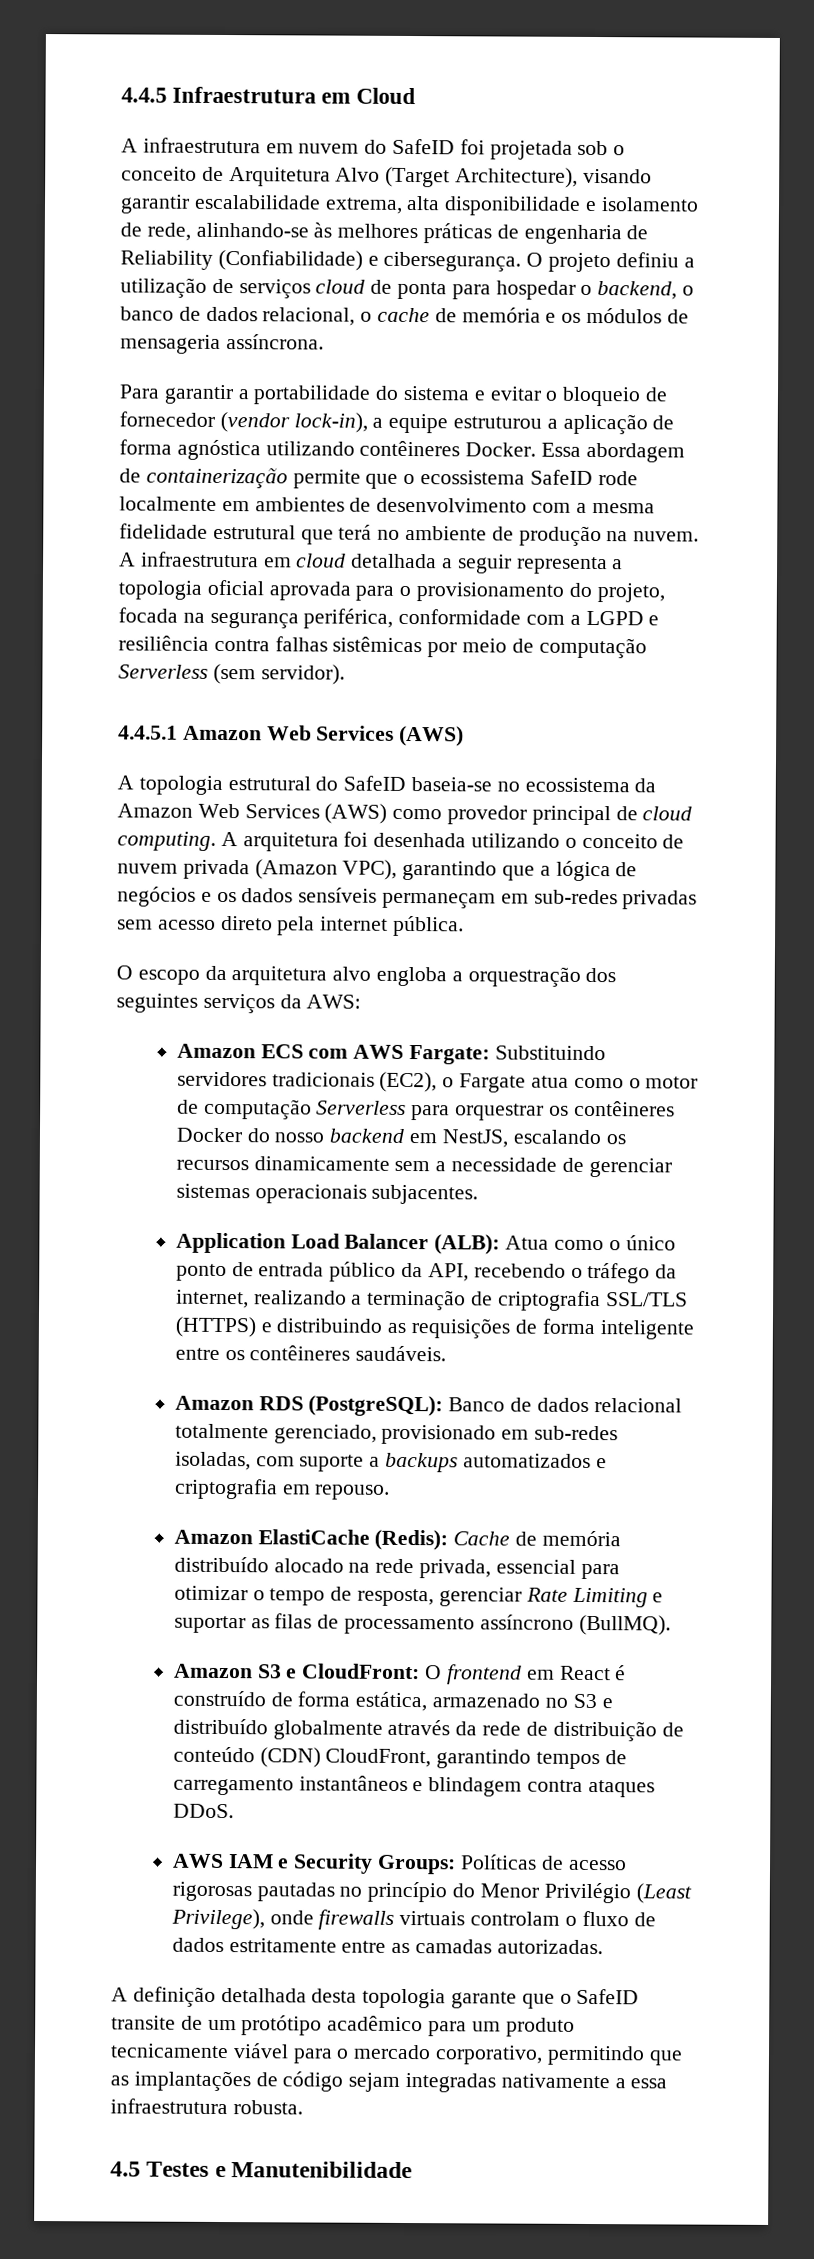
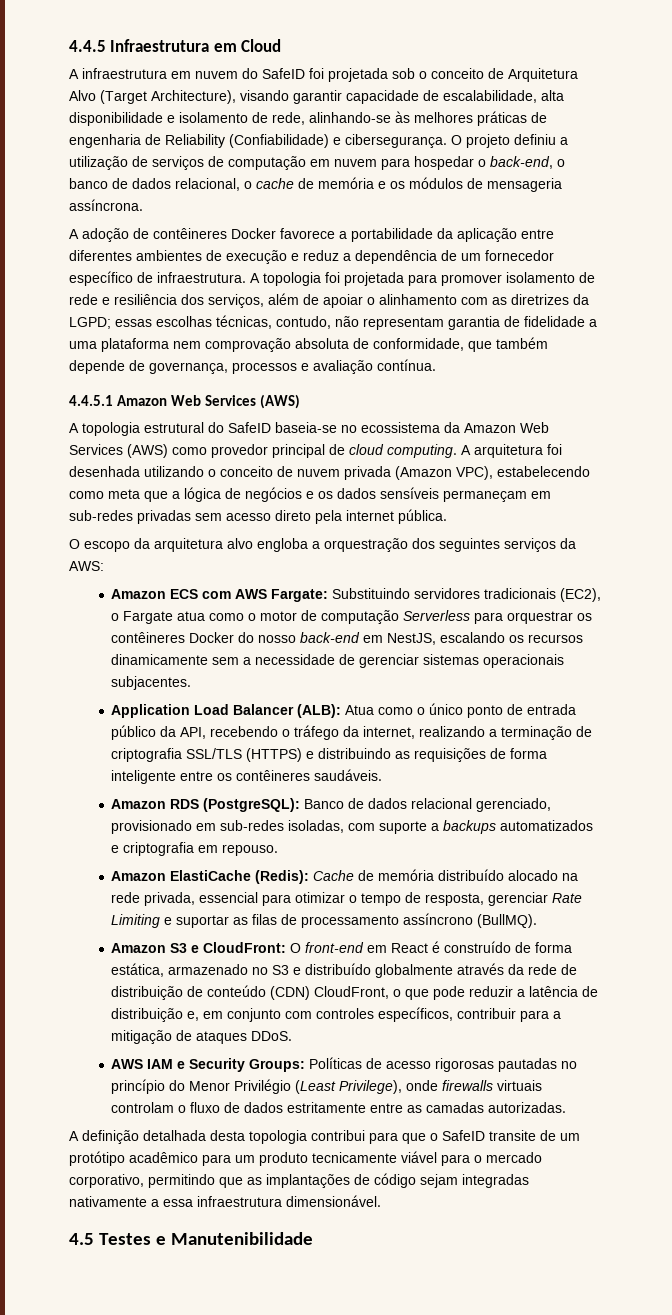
[193,194,403,214] escalabilidade extrema, -> [346,90,537,104] capacidade de escalabilidade,
[315,279,448,300] cloud de ponta -> [208,156,377,170] de computação em nuvem
[597,281,678,300] backend, -> [490,156,553,169] back-end,
[119,384,669,407] [119,411,675,435] [119,439,685,463] [119,467,638,489] [119,496,655,514] [119,523,700,547] [119,551,624,575] [118,579,665,603] [118,607,660,629] [118,635,647,659] [118,663,345,685] Para garantir a portabilidade do sistema e evitar o bloqueio de fornecedor (vendor lock-in), a equipe estruturou a aplicação de forma agnóstica utilizando contêineres Docker. Essa abordagem de containerização permite que o ecossistema SafeID rode localmente em ambientes de desenvolvimento com a mesma fidelidade estrutural que terá no ambiente de produção na nuvem. A infraestrutura em cloud detalhada a seguir representa a topologia oficial aprovada para o provisionamento do projeto, focada na segurança periférica, conformidade com a LGPD e resiliência contra falhas sistêmicas por meio de computação Serverless (sem servidor). -> [69,228,554,242] [69,250,554,264] [69,271,595,286] [69,293,589,308] [69,315,597,330] [69,337,548,352] [69,359,436,374] A adoção de contêineres Docker favorece a portabilidade da aplicação entre diferentes ambientes de execução e reduz a dependência de um fornecedor específico de infraestrutura. A topologia foi projetada para promover isolamento de rede e resiliência dos serviços, além de apoiar o alinhamento com as diretrizes da LGPD; essas escolhas técnicas, contudo, não representam garantia de fidelidade a uma plataforma nem comprovação absoluta de conformidade, que também depende de governança, processos e avaliação contínua.
[402,860,498,881] garantindo -> [497,466,590,477] [69,489,140,499] estabelecendo como meta
[329,1128,406,1143] backend -> [300,632,361,643] back-end
[174,1423,269,1439] totalmente -> (473, 803) none
[445,1664,522,1685] frontend -> [305,942,365,953] front-end
[436,1749,627,1770] [172,1775,584,1797] garantindo tempos de carregamento instantâneos e blindagem contra -> [393,986,599,1000] [111,1007,562,1022] [111,1030,193,1044] o que pode reduzir a latência de distribuição e, em conjunto com controles específicos, contribuir para a mitigação de
[451,1991,518,2009] garante -> [311,1130,398,1144] contribui para
[232,2100,303,2115] robusta. -> [286,1195,381,1207] dimensionável.

